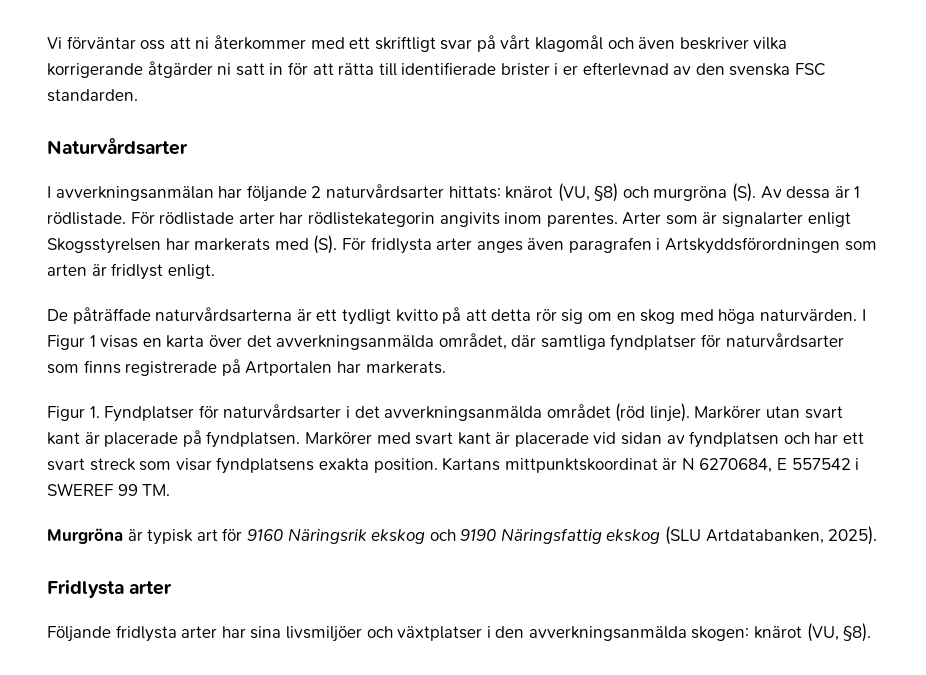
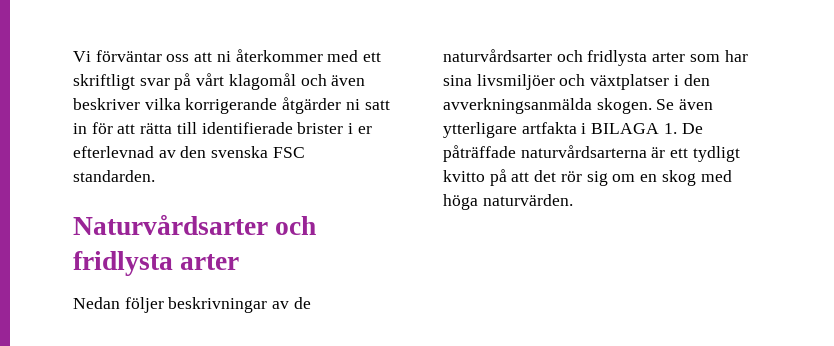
[47,183,861,202] [47,212,851,227] [47,235,877,254] [47,263,215,280] // I avverkningsanmälan har följande 2 naturvårdsarter hittats: knärot (VU, §8) och murgröna (S). Av dessa är 1 rödlistade. För rödlistade arter har rödlistekategorin angivits inom parentes. Arter som är signalarter enligt Skogsstyrelsen har markerats med (S). För fridlysta arter anges även paragrafen i Artskyddsförordningen som arten är fridlyst enligt. // -> [275,216,317,235] [73,251,240,276] [73,297,311,313] [443,49,748,66] [443,74,710,90] [443,98,714,114] [443,122,677,138] och fridlysta arter // Nedan följer beskrivningar av de naturvårdsarter och fridlysta arter som har sina livsmiljöer och växtplatser i den avverkningsanmälda skogen. Se även ytterligare artfakta i BILAGA 1.
[491,309,532,321] detta -> [534,170,557,182] det
[861,309,866,321] [47,333,844,351] [47,359,446,376] [47,403,843,422] [47,430,865,448] [47,457,860,474] [47,483,171,496] [47,526,878,545] [47,580,173,598] [47,623,872,642] I Figur 1 visas en karta över det avverkningsanmälda området, där samtliga fyndplatser för naturvårdsarter som finns registrerade på Artportalen har markerats. // Figur 1. Fyndplatser för naturvårdsarter i det avverkningsanmälda området (röd linje). Markörer utan svart kant är placerade på fyndplatsen. Markörer med svart kant är placerade vid sidan av fyndplatsen och har ett svart streck som visar fyndplatsens exakta position. Kartans mittpunktskoordinat är N 6270684, E 557542 i SWEREF 99 TM. // Murgröna är typisk art för 9160 Näringsrik ekskog och 9190 Näringsfattig ekskog (SLU Artdatabanken, 2025). // Fridlysta arter // Följande fridlysta arter har sina livsmiljöer och växtplatser i den avverkningsanmälda skogen: knärot (VU, §8). -> (573, 200) none

